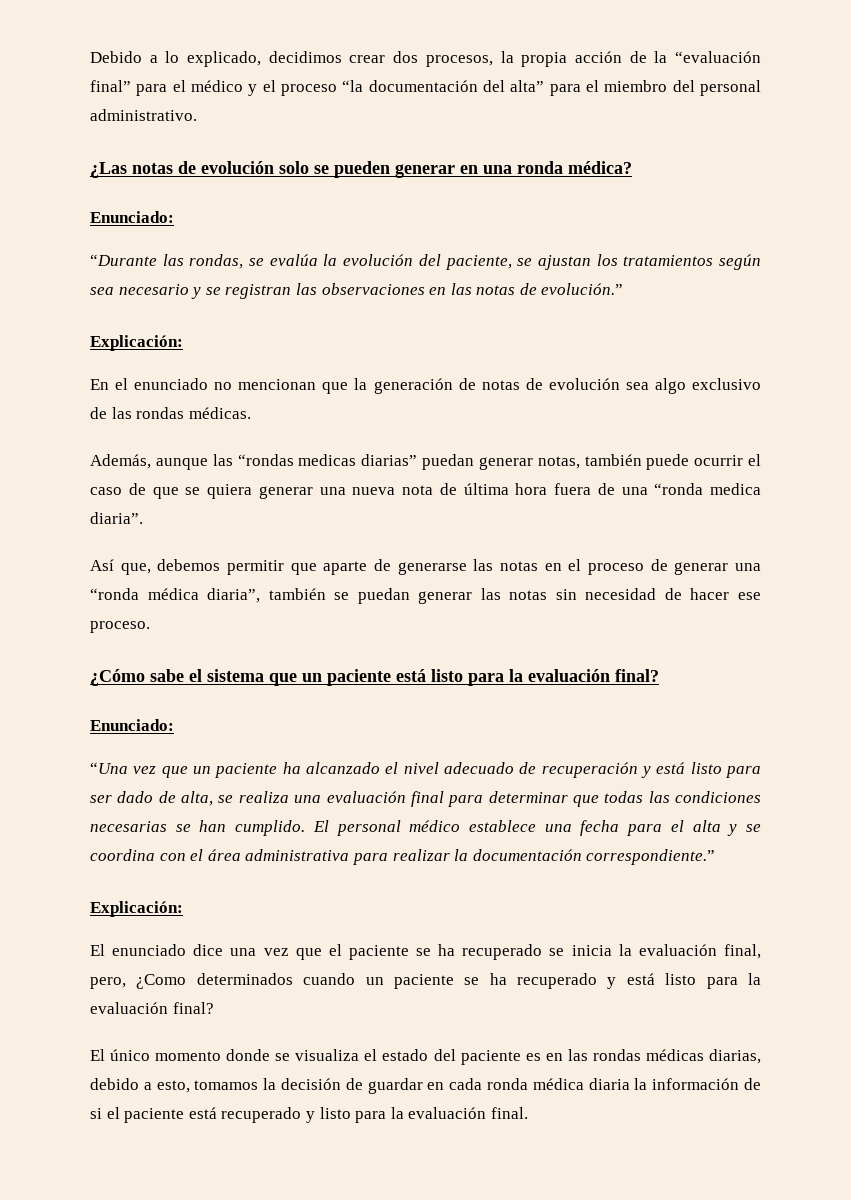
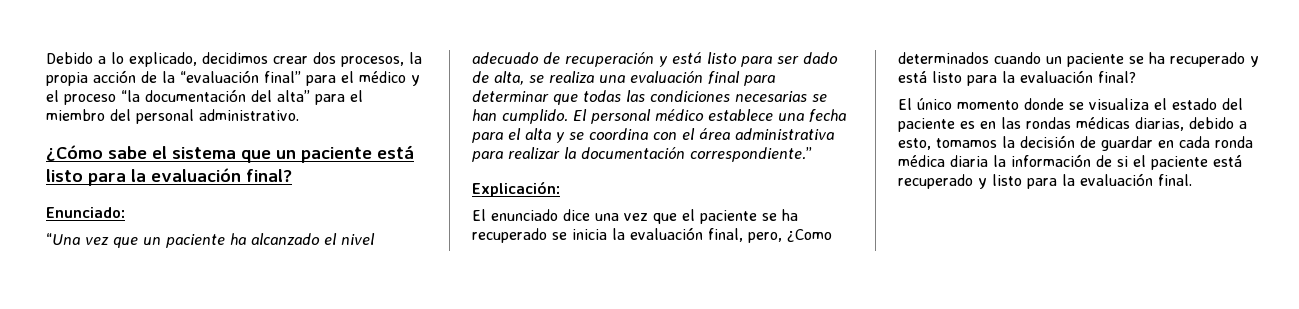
[90,161,632,178] [90,211,174,223] [90,254,761,270] [90,283,624,299] [90,335,183,351] [90,378,761,394] [90,407,251,419] [90,454,762,470] [90,483,761,499] [90,512,143,524] [90,559,761,575] [90,588,762,604] [90,621,150,633] // ¿Las notas de evolución solo se pueden generar en una ronda médica? // Enunciado: // “Durante las rondas, se evalúa la evolución del paciente, se ajustan los tratamientos según sea necesario y se registran las observaciones en las notas de evolución.” // Explicación: // En el enunciado no mencionan que la generación de notas de evolución sea algo exclusivo de las rondas médicas. // Además, aunque las “rondas medicas diarias” puedan generar notas, también puede ocurrir el caso de que se quiera generar una nueva nota de última hora fuera de una “ronda medica diaria”. // Así que, debemos permitir que aparte de generarse las notas en el proceso de generar una “ronda médica diaria”, también se puedan generar las notas sin necesidad de hacer ese proceso. -> (299, 115) none

